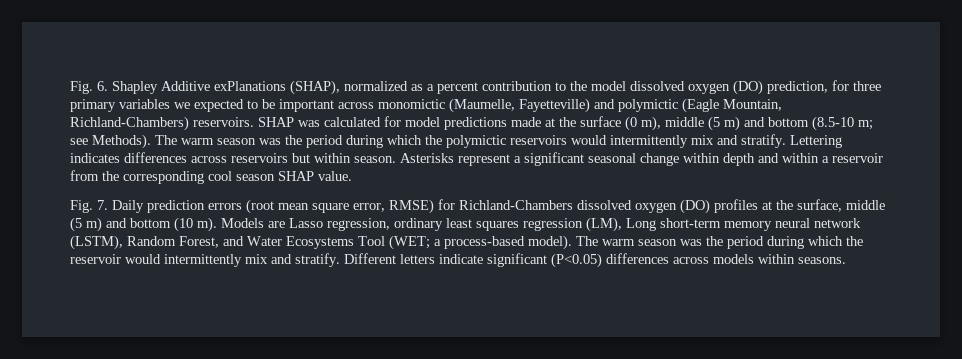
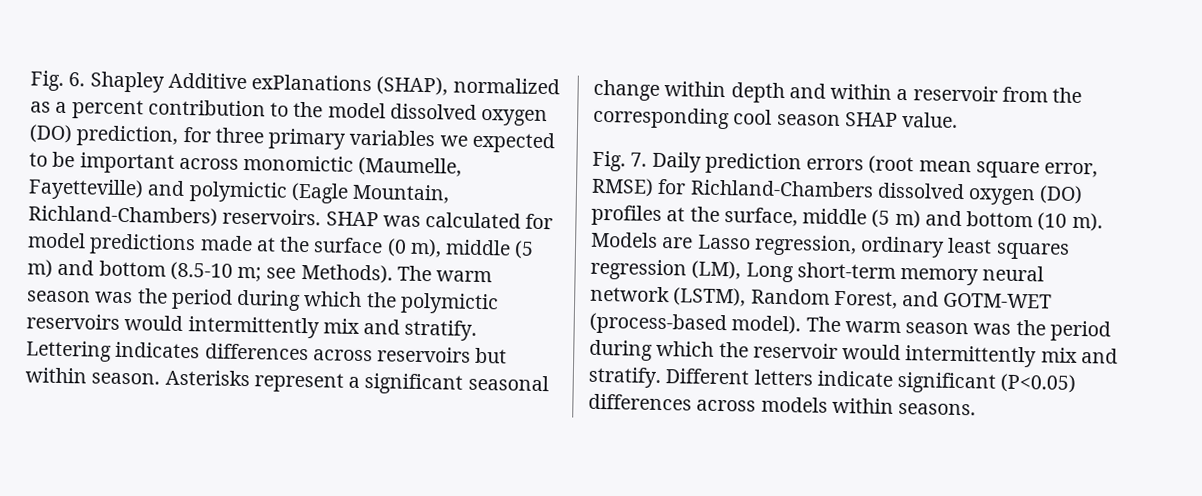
[247,235,525,250] Water Ecosystems Tool (WET; a process-based -> [943,292,1053,309] [589,312,727,336] GOTM-WET (process-based

